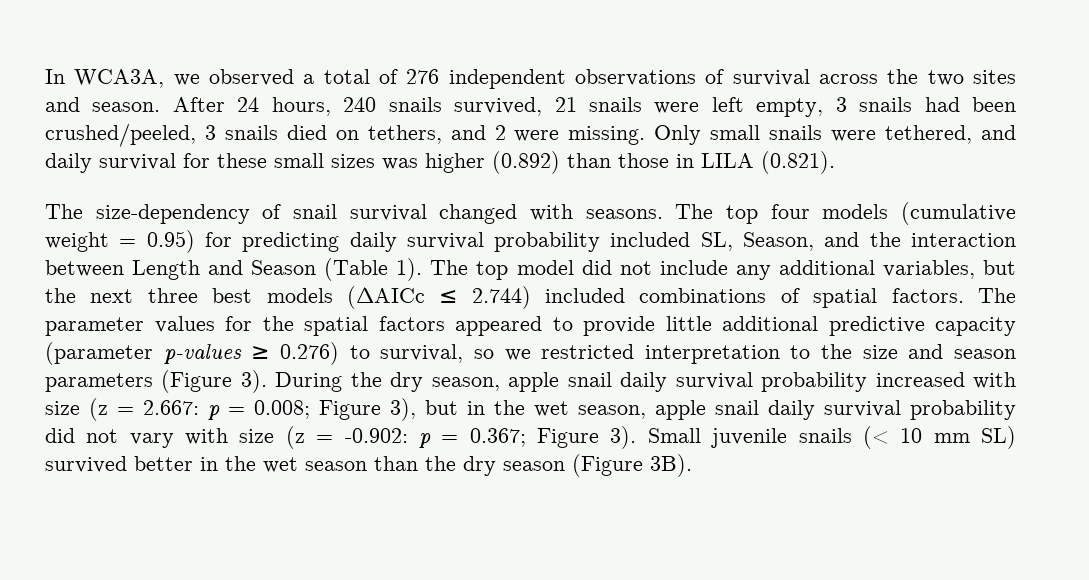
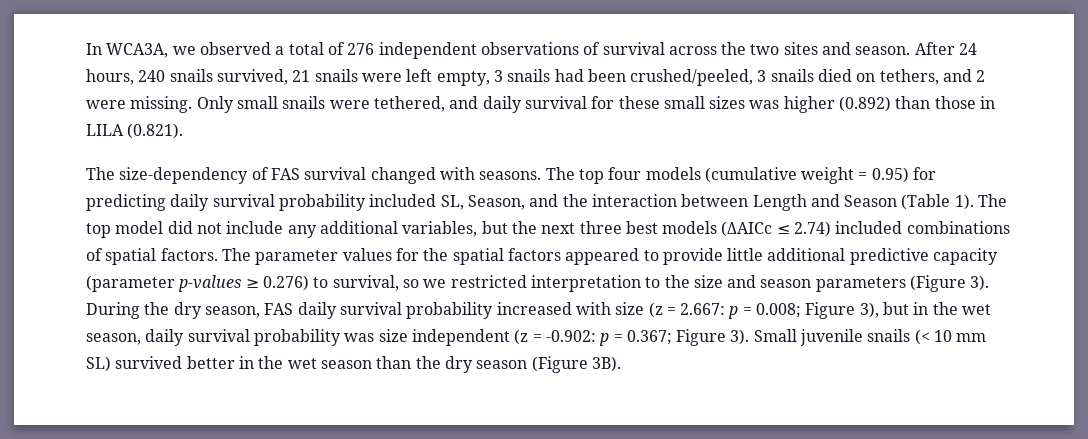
[293,204,337,219] snail -> [270,168,300,180] FAS
[471,286,531,309] 2.744) -> [794,221,832,237] 2.74)
[508,372,612,392] apple snail -> [264,303,294,315] FAS
[655,400,1016,420] [45,428,275,448] apple snail daily survival probability did not vary with size -> [145,329,510,346] daily survival probability was size independent

